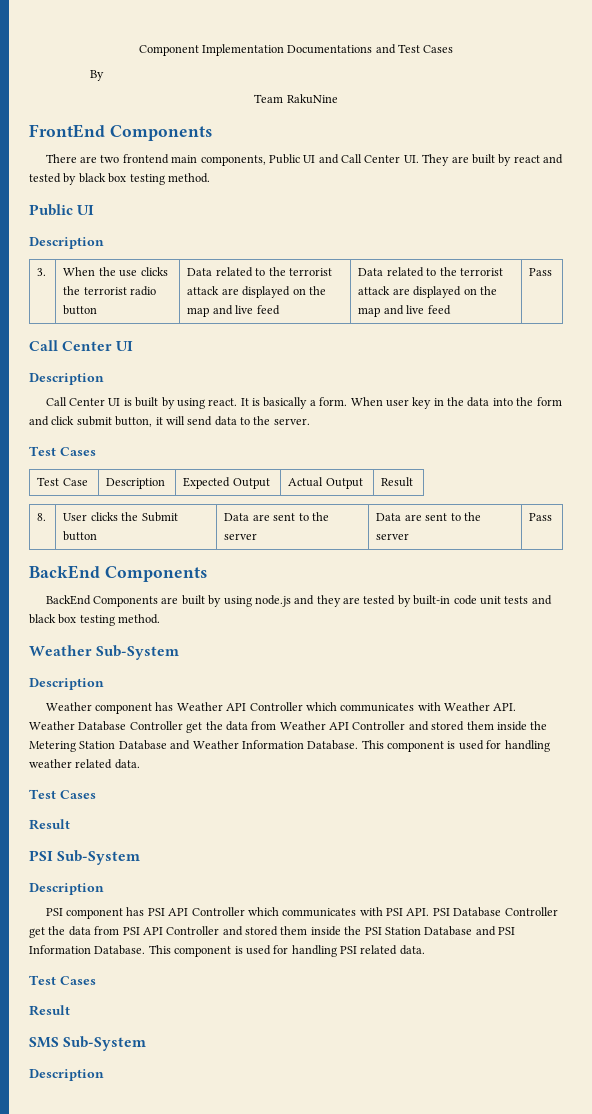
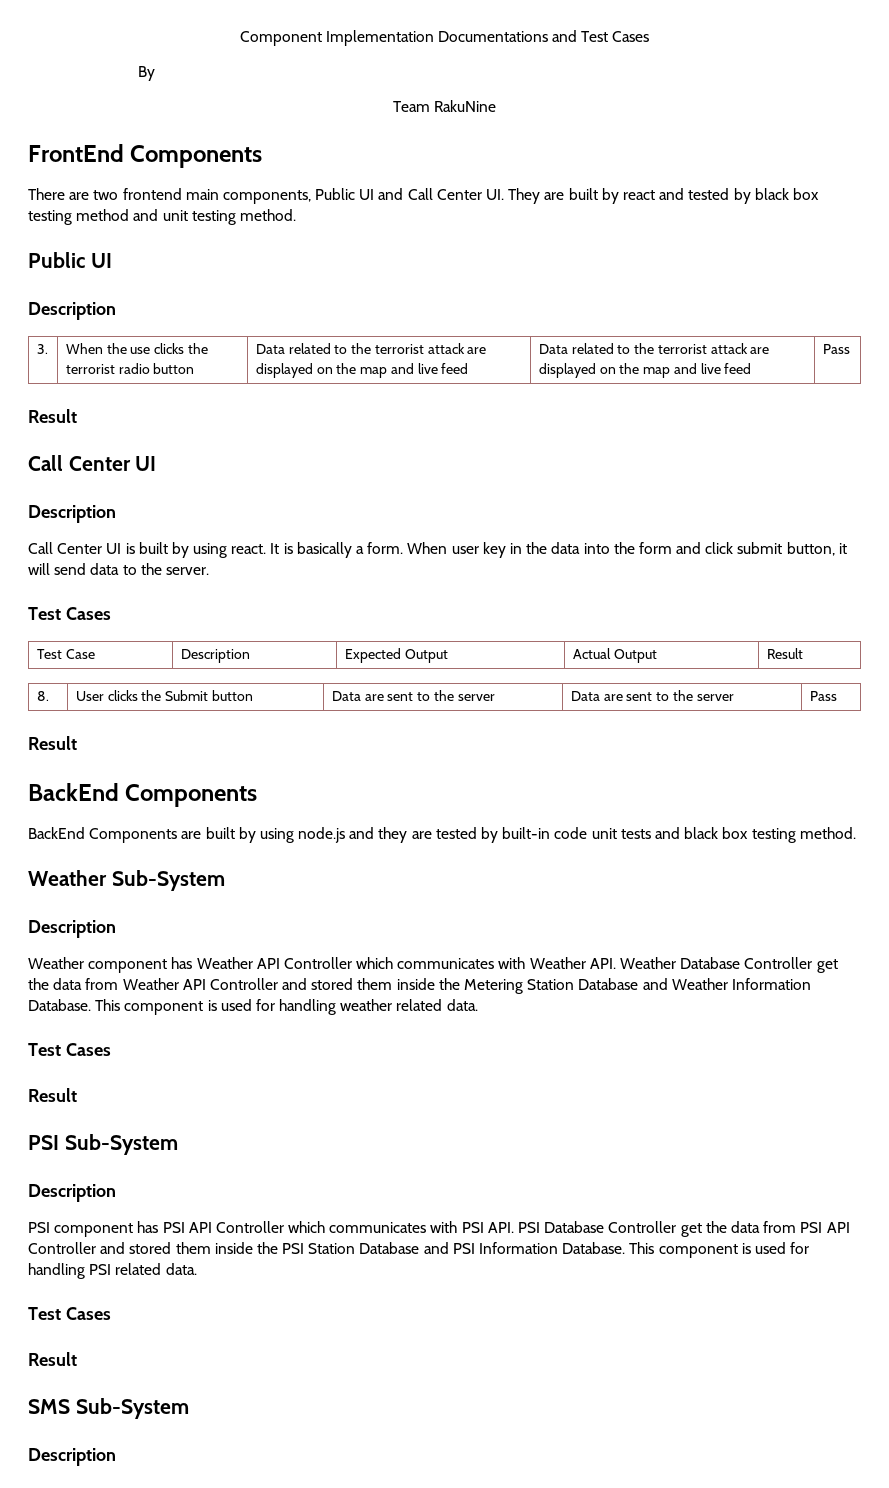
(165, 179) none -> [76,209,236,225] method and unit testing
(553, 272) none -> [28,409,77,423] // Result
(553, 517) none -> [28,736,77,750] // Result

